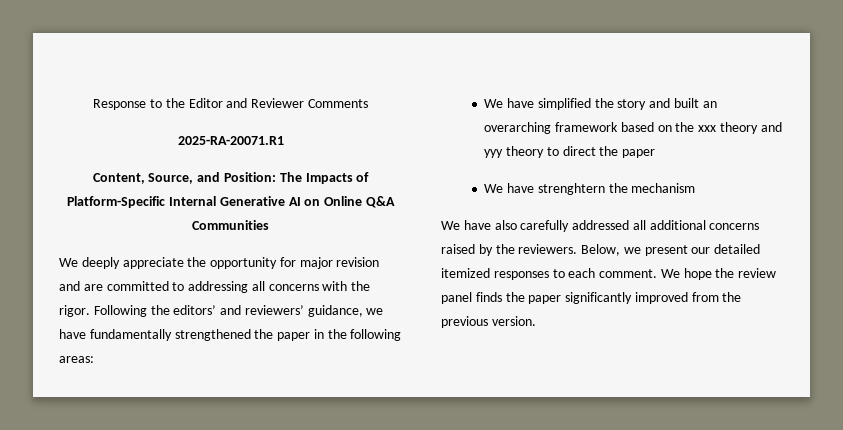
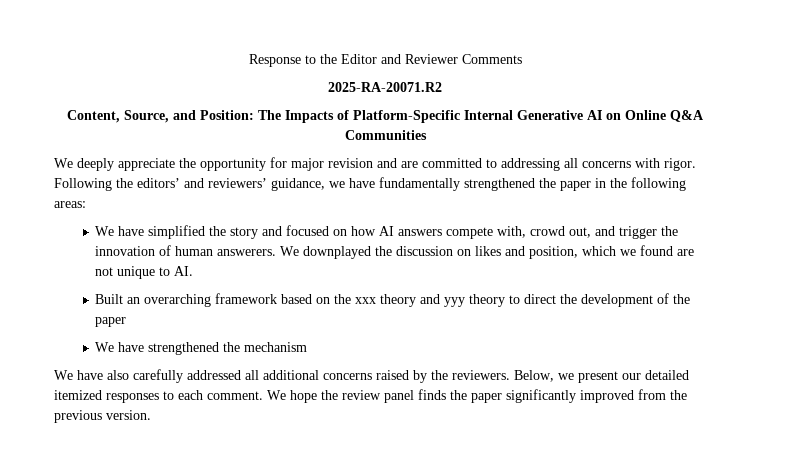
[177,136,284,145] 2025-RA-20071.R1 -> [328,82,442,92] 2025-RA-20071.R2
[351,281,371,291] the -> (660, 163) none
[673,98,699,108] built -> [286,225,679,239] [95,245,695,259] [95,266,194,279] [95,294,124,304] focused on how AI answers compete with, crowd out, and trigger the innovation of human answerers. We downplayed the discussion on likes and position, which we found are not unique to AI. // Built
(619, 151) none -> [581,293,691,307] development of the
[537,183,605,195] strenghtern -> [148,342,220,355] strengthened

